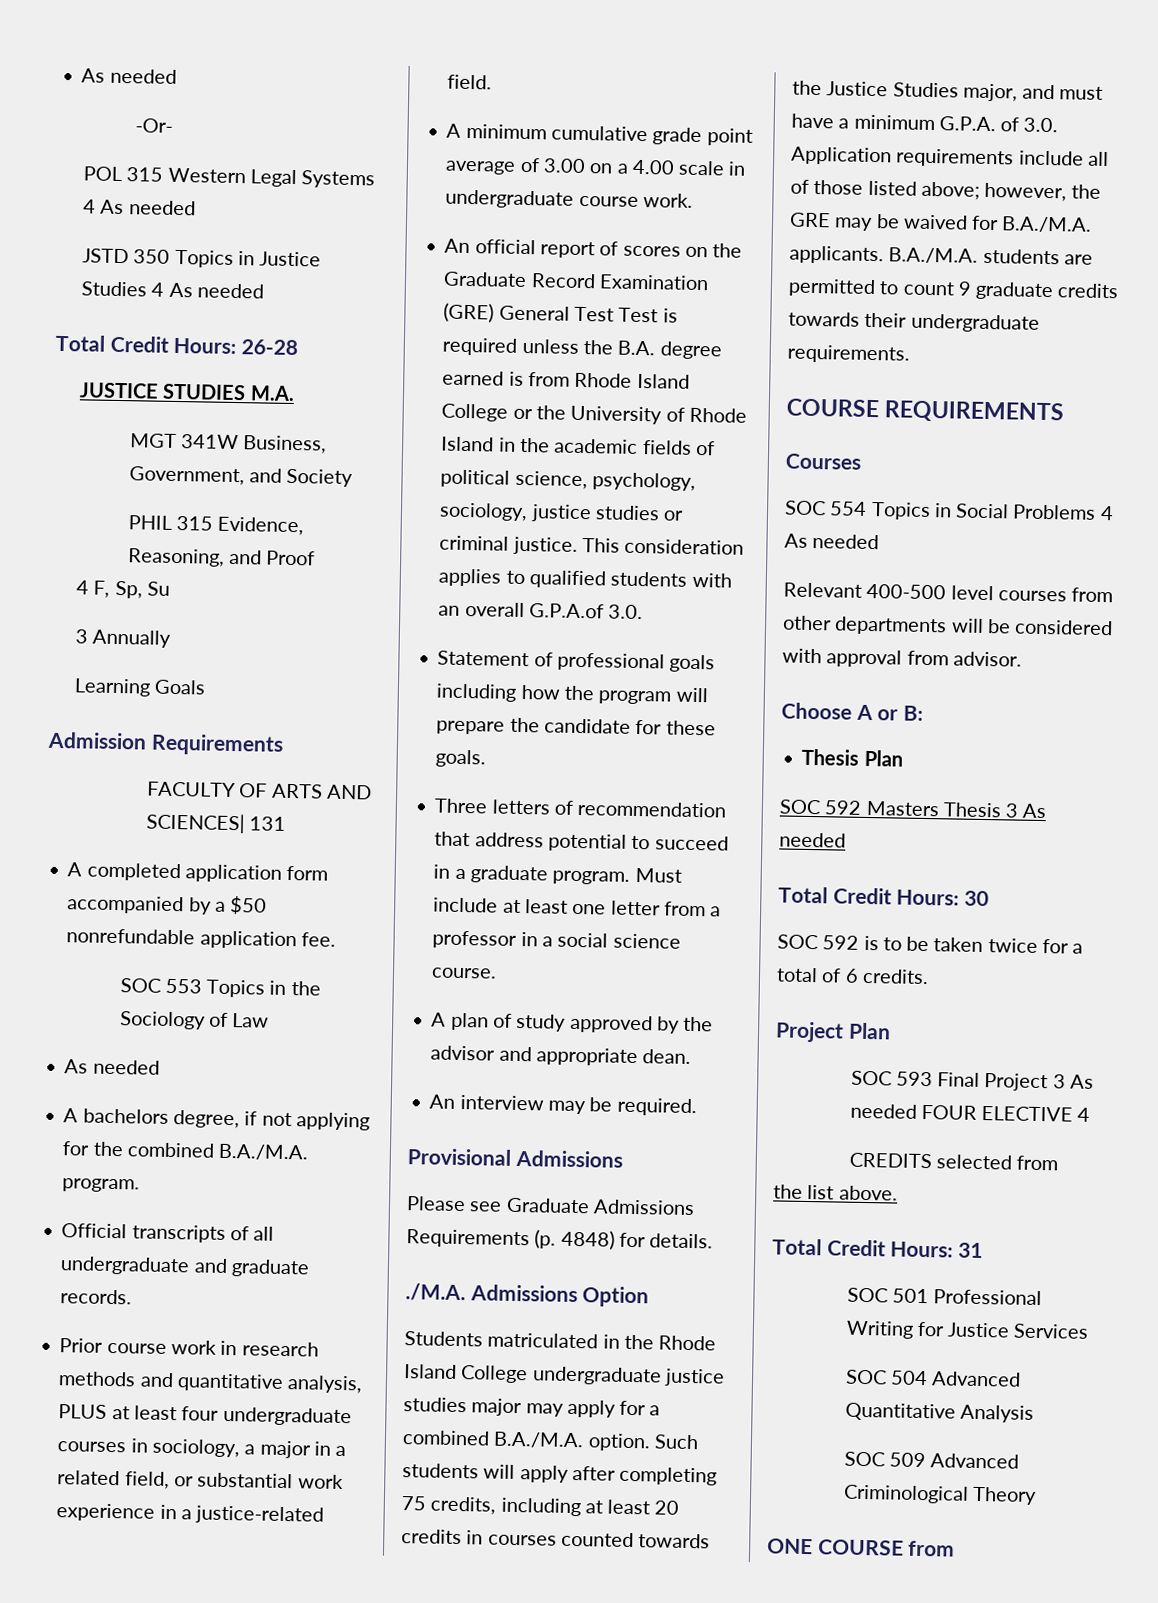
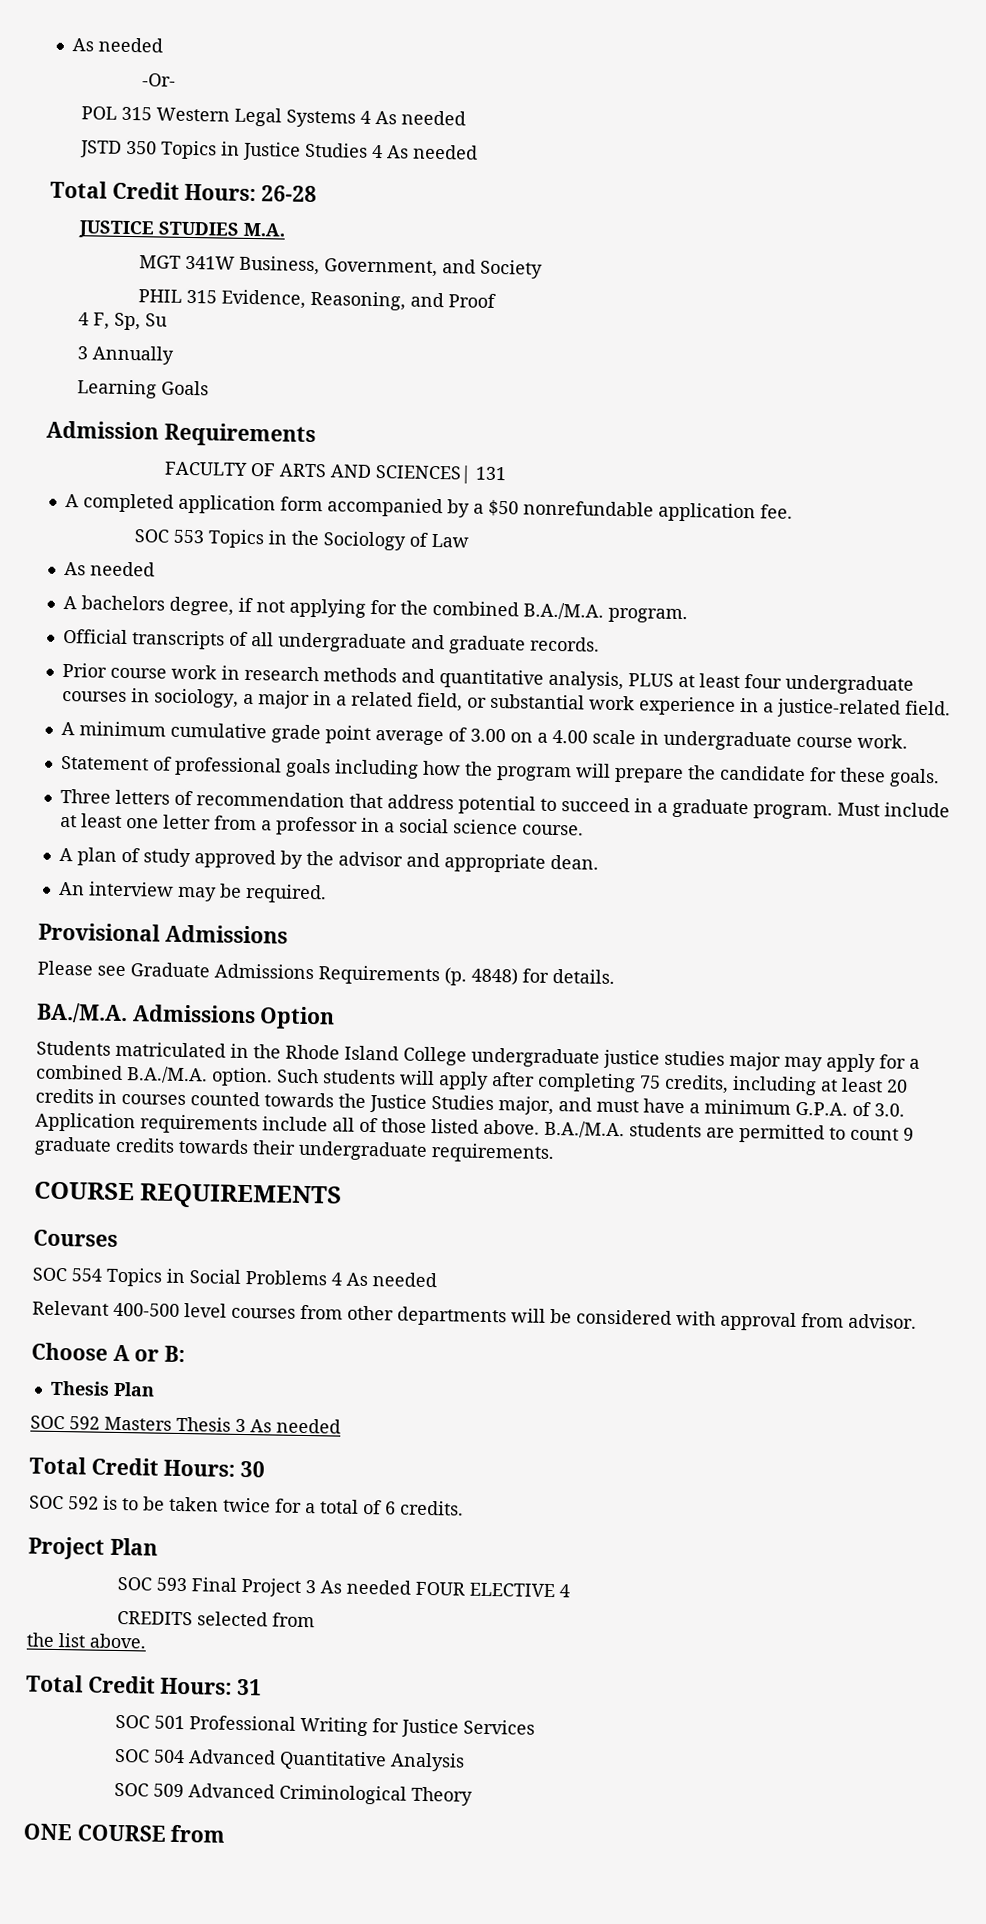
[444,238,743,259] [443,271,709,291] [443,302,678,323] [442,337,722,360] [442,370,690,389] [441,403,747,425] [441,436,715,456] [440,469,696,491] [439,502,685,523] [439,535,745,555] [438,568,732,589] [438,601,644,620] // An official report of scores on the Graduate Record Examination (GRE) General Test Test is required unless the B.A. degree earned is from Rhode Island College or the University of Rhode Island in the academic fields of political science, psychology, sociology, justice studies or criminal justice. This consideration applies to qualified students with an overall G.P.A.of 3.0. -> (908, 741) none
[405,1283,466,1302] ./M.A. -> [36,1002,128,1024] BA./M.A.
[920,181,1102,202] [789,212,1093,233] [789,245,884,265] above; however, the GRE may be waived for B.A./M.A. applicants. -> [483,1119,540,1135] above.

